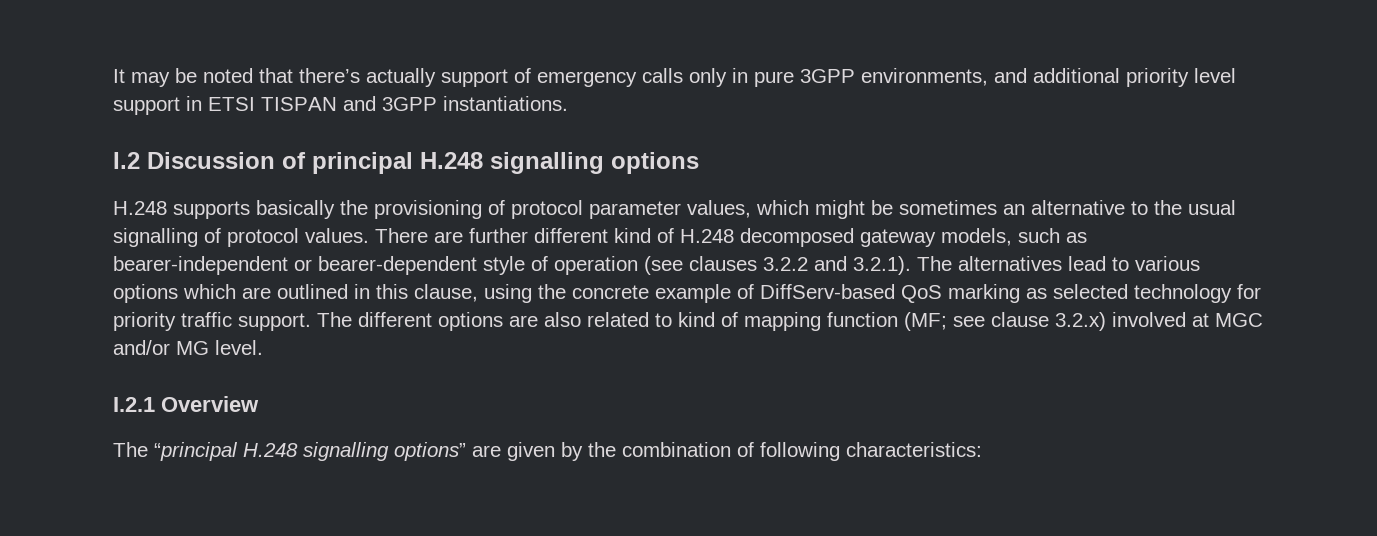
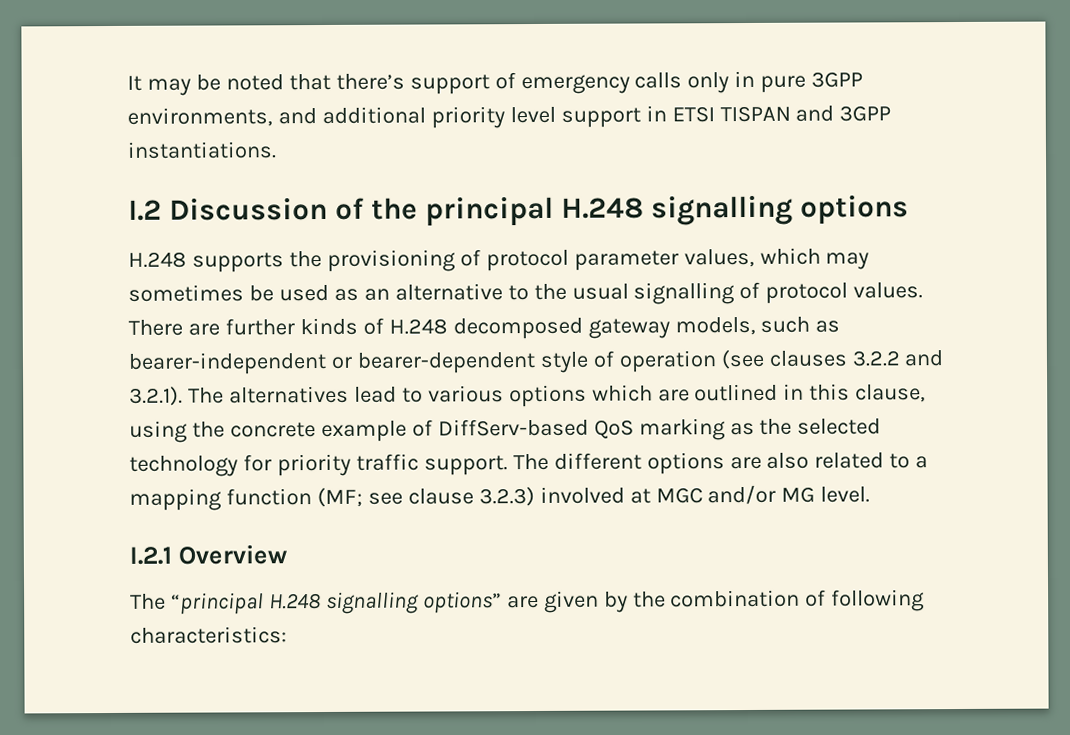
[366,68,436,87] actually -> (405, 81) none
(306, 160) none -> [370,197,418,220] the
[256,200,335,219] basically -> (284, 262) none
[815,200,997,219] might be sometimes -> [825,252,870,270] [128,284,359,302] may sometimes be used as
[534,228,651,243] different kind -> [299,317,358,336] kinds
(1047, 293) none -> [759,418,793,435] the
[678,312,738,327] kind of -> [915,456,929,469] a
[1055,312,1106,331] 3.2.x) -> [478,487,535,507] 3.2.3)

